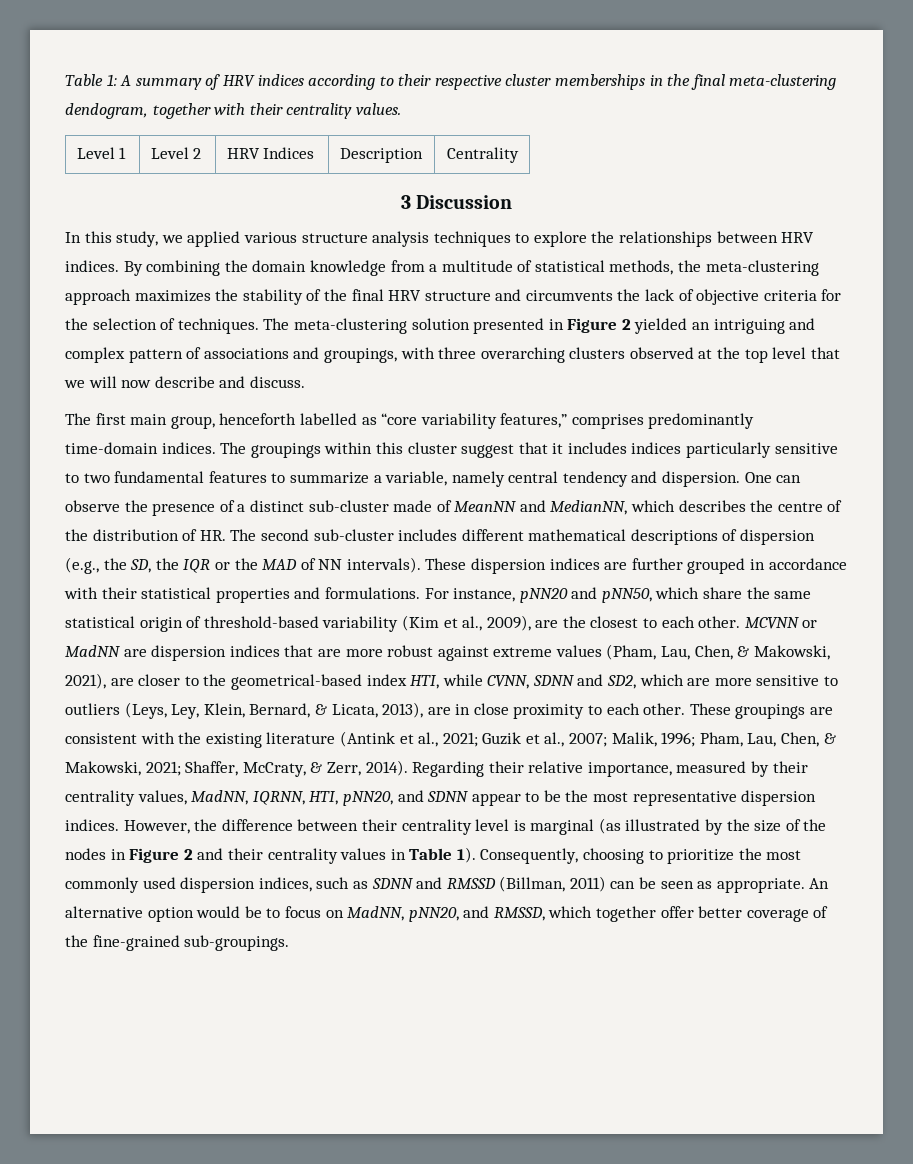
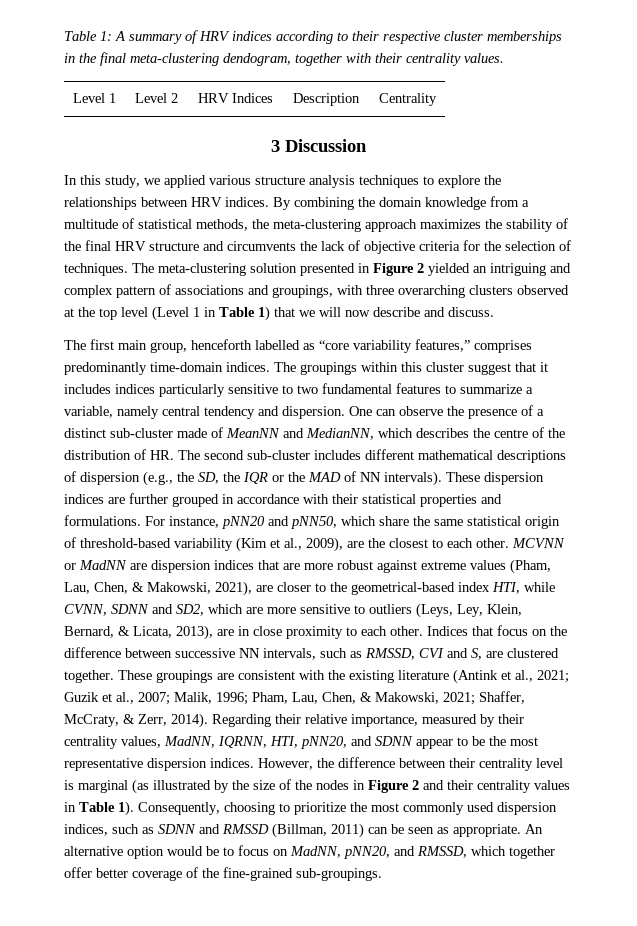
(807, 353) none -> [152,306,270,321] (Level 1 in Table 1)
(686, 709) none -> [427,625,567,636] [64,647,559,660] [64,670,114,683] Indices that focus on the difference between successive NN intervals, such as RMSSD, CVI and S, are clustered together.

